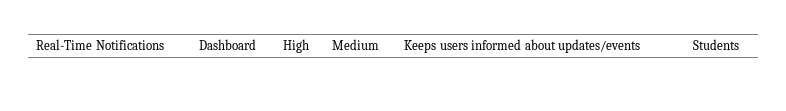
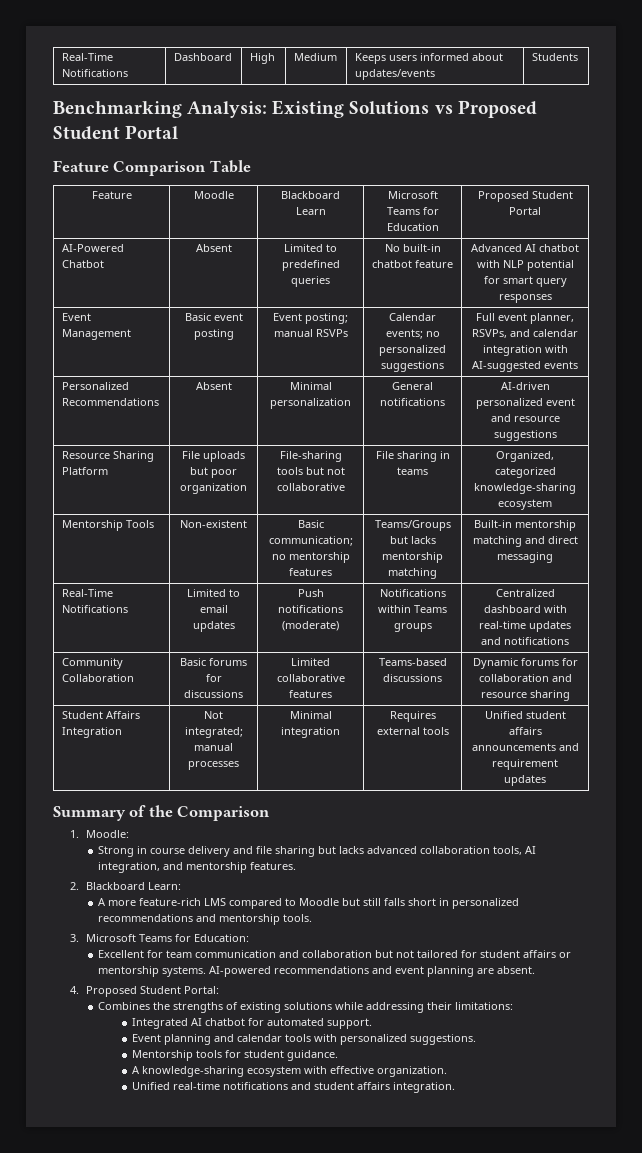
(740, 44) none -> [53,100,537,118] [53,125,179,140] [53,160,251,176] [91,191,132,199] [193,191,234,199] [281,191,340,199] [295,207,326,215] [387,191,438,199] [386,207,439,215] [386,223,439,231] [477,191,573,202] [509,207,541,215] [61,244,124,252] [61,260,104,268] [195,244,232,252] [284,244,337,252] [281,260,340,271] [291,276,330,287] [384,244,441,252] [372,260,453,268] [471,244,579,252] [476,260,574,271] [483,276,567,287] [498,294,552,303] [61,313,91,321] [61,329,131,340] [184,313,243,321] [193,329,234,340] [273,313,348,324] [273,329,348,337] [389,313,436,321] [385,329,440,339] [379,345,446,356] [381,361,444,372] [476,313,574,324] [472,329,578,338] [482,345,568,356] [472,361,578,372] [61,382,129,390] [61,398,159,406] [195,382,232,390] [289,382,332,390] [270,398,351,409] [392,382,433,390] [380,398,445,406] [500,382,550,390] [475,398,575,409] [490,414,560,422] [493,430,557,441] [61,451,154,462] [61,467,108,475] [182,451,246,462] [190,467,238,478] [180,483,247,494] [279,451,342,462] [276,467,345,475] [276,483,345,491] [375,451,450,462] [397,467,428,475] [496,451,554,462] [494,467,556,478] [474,483,576,494] [498,499,552,510] [61,520,154,531] [180,520,247,528] [297,520,324,528] [268,536,353,546] [271,552,350,563] [289,568,332,576] [374,520,451,531] [389,536,436,544] [382,552,443,563] [388,568,437,579] [474,520,576,531] [472,536,578,547] [497,552,553,563] [61,589,113,597] [61,605,128,613] [187,589,241,597] [199,605,228,613] [192,621,235,632] [297,589,324,597] [278,605,343,613] [282,621,339,631] [379,589,446,597] [378,605,447,613] [393,623,432,632] [495,589,555,597] [483,605,567,613] [479,621,571,632] [481,637,569,645] [61,658,123,669] [61,674,134,682] [180,658,248,666] [205,674,222,682] [184,690,243,698] [291,658,330,666] [276,674,345,682] [289,690,332,698] [378,658,447,666] [383,674,442,682] [472,658,578,669] [478,674,572,682] [480,690,570,701] [61,711,140,719] [61,727,122,738] [204,711,224,719] [184,727,243,738] [194,743,234,751] [188,761,239,770] [289,711,332,719] [281,727,340,738] [389,711,436,722] [376,727,449,735] [484,711,566,719] [508,727,542,735] [471,743,579,751] [492,759,558,770] [504,775,546,786] [53,805,271,821] [69,830,130,838] [98,846,537,857] [98,862,297,873] [69,882,182,890] [98,898,520,909] [98,914,313,925] [69,934,250,942] [98,950,572,958] [98,966,536,977] [69,986,220,997] [98,1002,514,1013] [131,1018,372,1029] [131,1034,476,1045] [131,1050,338,1061] [131,1066,447,1077] [131,1082,455,1093] // Benchmarking Analysis: Existing Solutions vs Proposed Student Portal // Feature Comparison Table // Feature | Moodle | Blackboard Learn | Microsoft Teams for Education | Proposed Student Portal // AI-Powered Chatbot | Absent | Limited to predefined queries | No built-in chatbot feature | Advanced AI chatbot with NLP potential for smart query responses // Event Management | Basic event posting | Event posting; manual RSVPs | Calendar events; no personalized suggestions | Full event planner, RSVPs, and calendar integration with AI-suggested events // Personalized Recommendations | Absent | Minimal personalization | General notifications | AI-driven personalized event and resource suggestions // Resource Sharing Platform | File uploads but poor organization | File-sharing tools but not collaborative | File sharing in teams | Organized, categorized knowledge-sharing ecosystem // Mentorship Tools | Non-existent | Basic communication; no mentorship features | Teams/Groups but lacks mentorship matching | Built-in mentorship matching and direct messaging // Real-Time Notifications | Limited to email updates | Push notifications (moderate) | Notifications within Teams groups | Centralized dashboard with real-time updates and notifications // Community Collaboration | Basic forums for discussions | Limited collaborative features | Teams-based discussions | Dynamic forums for collaboration and resource sharing // Student Affairs Integration | Not integrated; manual processes | Minimal integration | Requires external tools | Unified student affairs announcements and requirement updates // Summary of the Comparison // 1. Moodle: // Strong in course delivery and file sharing but lacks advanced collaboration tools, AI integration, and mentorship features. // 2. Blackboard Learn: // A more feature-rich LMS compared to Moodle but still falls short in personalized recommendations and mentorship tools. // 3. Microsoft Teams for Education: // Excellent for team communication and collaboration but not tailored for student affairs or mentorship systems. AI-powered recommendations and event planning are absent. // 4. Proposed Student Portal: // Combines the strengths of existing solutions while addressing their limitations: // Integrated AI chatbot for automated support. // Event planning and calendar tools with personalized suggestions. // Mentorship tools for student guidance. // A knowledge-sharing ecosystem with effective organization. // Unified real-time notifications and student affairs integration.

